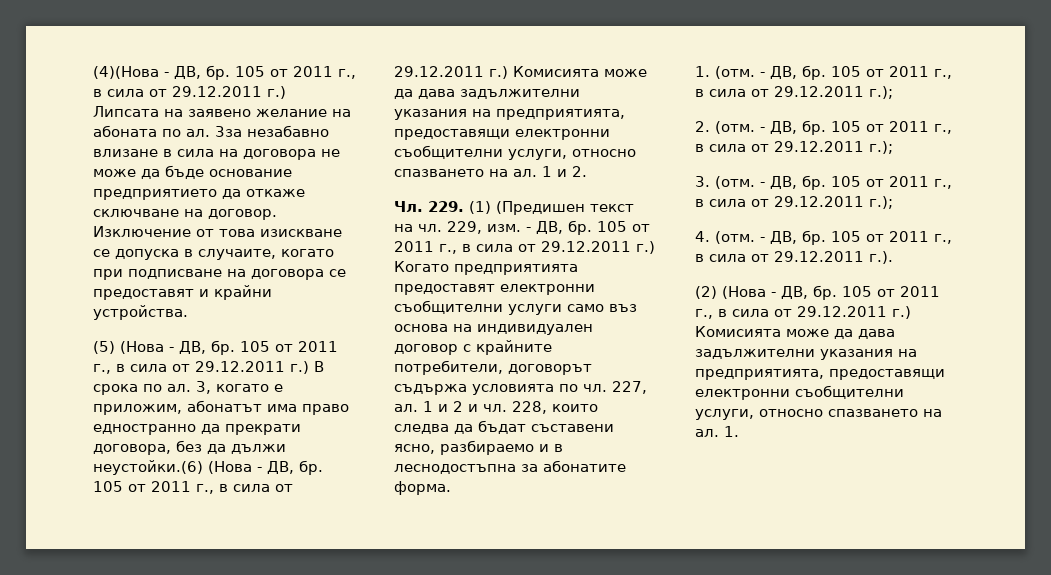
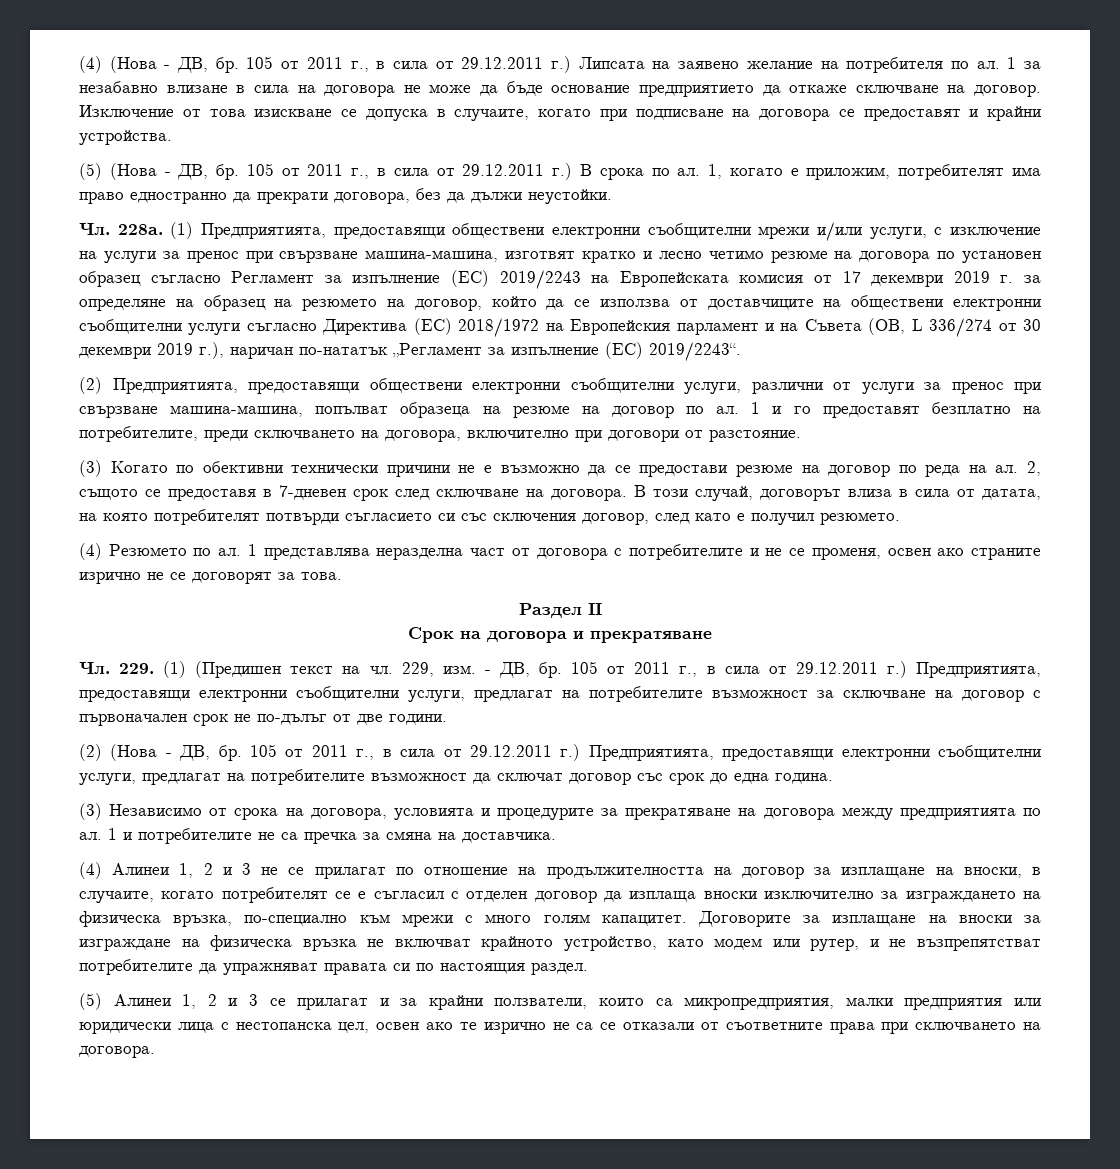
[93,66,159,79] (4)(Нова -> [79,56,157,73] (4) (Нова
[93,125,242,137] абоната по ал. 3за -> [846,57,1041,73] потребителя по ал. 1 за
[196,381,211,394] 3, -> [708,164,723,179] 1,
[187,400,262,412] абонатът -> [898,164,1005,180] потребителят
[93,460,323,475] [93,481,293,494] [394,66,647,79] [394,89,580,99] [394,109,625,120] [394,129,610,140] [394,145,636,160] [394,166,587,177] неустойки.(6) (Нова - ДВ, бр. 105 от 2011 г., в сила от 29.12.2011 г.) Комисията може да дава задължителни указания на предприятията, предоставящи електронни съобщителни услуги, относно спазването на ал. 1 и 2. -> [528,189,612,204] [79,222,1041,241] [79,250,1041,263] [79,270,1042,289] [79,295,1041,311] [79,318,1041,337] [79,342,741,361] [79,377,1041,394] [79,402,1041,418] [79,426,801,442] [79,460,1041,477] [79,485,1041,501] [79,509,900,525] [79,543,1041,560] [79,572,342,584] [518,603,602,618] [408,627,712,643] неустойки. // Чл. 228а. (1) Предприятията, предоставящи обществени електронни съобщителни мрежи и/или услуги, с изключение на услуги за пренос при свързване машина-машина, изготвят кратко и лесно четимо резюме на договора по установен образец съгласно Регламент за изпълнение (ЕС) 2019/2243 на Европейската комисия от 17 декември 2019 г. за определяне на образец на резюмето на договор, който да се използва от доставчиците на обществени електронни съобщителни услуги съгласно Директива (ЕС) 2018/1972 на Европейския парламент и на Съвета (OB, L 336/274 от 30 декември 2019 г.), наричан по-нататък „Регламент за изпълнение (ЕС) 2019/2243“. // (2) Предприятията, предоставящи обществени електронни съобщителни услуги, различни от услуги за пренос при свързване машина-машина, попълват образеца на резюме на договор по ал. 1 и го предоставят безплатно на потребителите, преди сключването на договора, включително при договори от разстояние. // (3) Когато по обективни технически причини не е възможно да се предостави резюме на договор по реда на ал. 2, същото се предоставя в 7-дневен срок след сключване на договора. В този случай, договорът влиза в сила от датата, на която потребителят потвърди съгласието си със сключения договор, след като е получил резюмето. // (4) Резюмето по ал. 1 представлява неразделна част от договора с потребителите и не се променя, освен ако страните изрично не се договорят за това. // Раздел II // Срок на договора и прекратяване
[394,261,578,275] [394,284,595,295] [394,300,637,315] [394,324,593,335] [394,340,552,355] [394,360,592,375] [394,381,647,395] [394,401,598,414] [394,420,614,434] [394,440,563,455] [394,460,626,474] [394,481,451,495] [695,65,952,80] [695,86,893,99] [695,120,952,135] [695,141,893,154] [695,175,952,190] [695,196,893,209] [695,230,952,245] [695,251,893,264] Когато предприятията предоставят електронни съобщителни услуги само въз основа на индивидуален договор с крайните потребители, договорът съдържа условията по чл. 227, ал. 1 и 2 и чл. 228, които следва да бъдат съставени ясно, разбираемо и в леснодостъпна за абонатите форма. // 1. (отм. - ДВ, бр. 105 от 2011 г., в сила от 29.12.2011 г.); // 2. (отм. - ДВ, бр. 105 от 2011 г., в сила от 29.12.2011 г.); // 3. (отм. - ДВ, бр. 105 от 2011 г., в сила от 29.12.2011 г.); // 4. (отм. - ДВ, бр. 105 от 2011 г., в сила от 29.12.2011 г.). -> [915,662,1041,678] [79,686,1041,702] [79,714,447,726] Предприятията, предоставящи електронни съобщителни услуги, предлагат на потребителите възможност за сключване на договор с първоначален срок не по-дълъг от две години.
[695,326,895,339] [695,349,917,360] [695,369,945,380] [695,385,904,400] [695,409,942,420] [695,426,739,437] Комисията може да дава задължителни указания на предприятията, предоставящи електронни съобщителни услуги, относно спазването на ал. 1. -> [588,745,1041,761] [79,769,833,785] [79,803,1041,820] [79,828,556,844] [79,862,1041,879] [79,887,1041,903] [79,911,1041,927] [79,935,1041,951] [79,959,588,975] [79,993,1041,1010] [79,1022,1042,1034] [79,1046,155,1058] Предприятията, предоставящи електронни съобщителни услуги, предлагат на потребителите възможност да сключат договор със срок до една година. // (3) Независимо от срока на договора, условията и процедурите за прекратяване на договора между предприятията по ал. 1 и потребителите не са пречка за смяна на доставчика. // (4) Алинеи 1, 2 и 3 не се прилагат по отношение на продължителността на договор за изплащане на вноски, в случаите, когато потребителят се е съгласил с отделен договор да изплаща вноски изключително за изграждането на физическа връзка, по-специално към мрежи с много голям капацитет. Договорите за изплащане на вноски за изграждане на физическа връзка не включват крайното устройство, като модем или рутер, и не възпрепятстват потребителите да упражняват правата си по настоящия раздел. // (5) Алинеи 1, 2 и 3 се прилагат и за крайни ползватели, които са микропредприятия, малки предприятия или юридически лица с нестопанска цел, освен ако те изрично не са се отказали от съответните права при сключването на договора.

